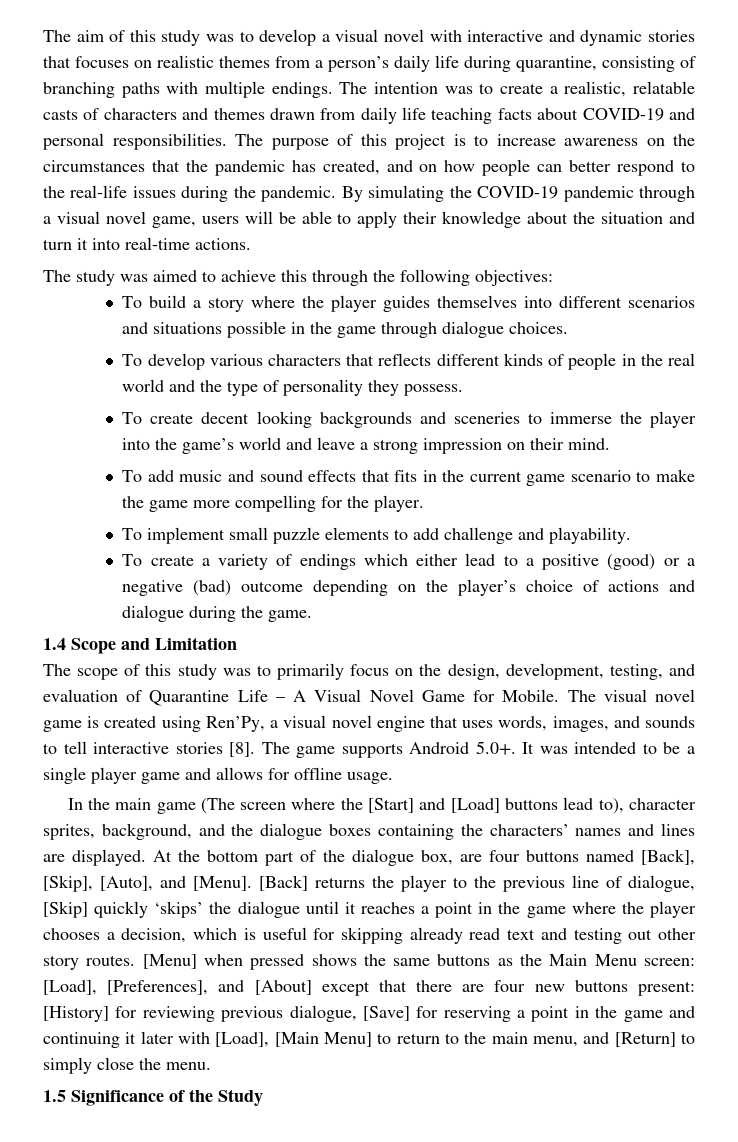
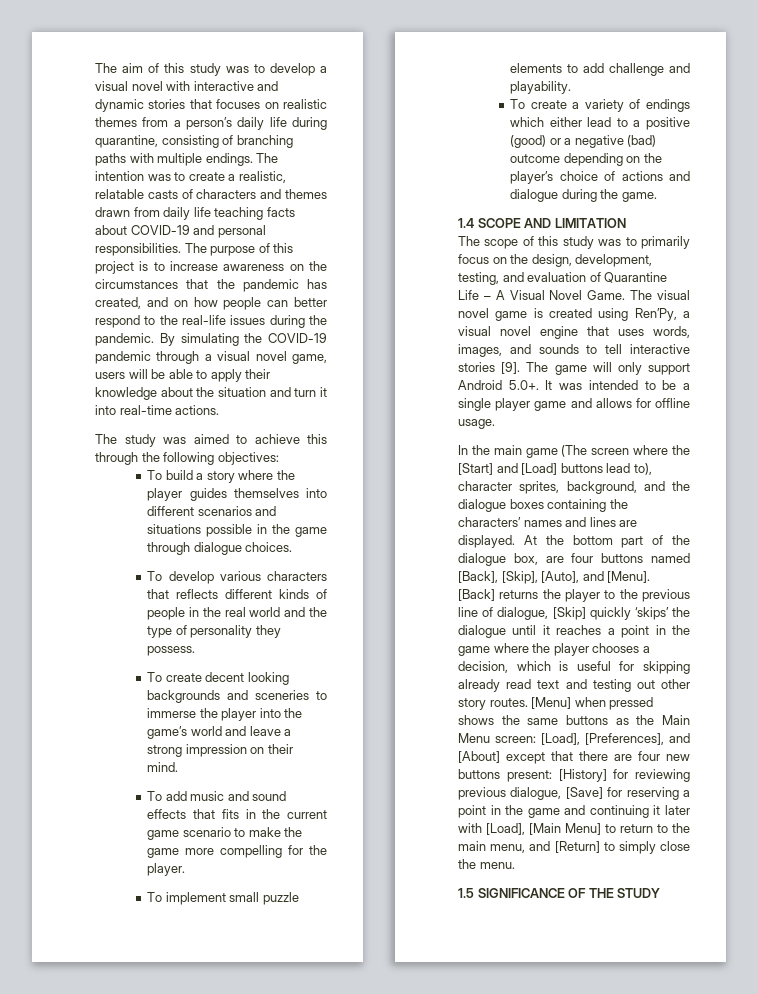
[71,637,237,654] Scope and Limitation -> [477,218,626,228] SCOPE AND LIMITATION
[421,689,560,702] Game for Mobile. -> [587,290,626,300] Game.
[229,742,256,757] [8]. -> [501,362,521,374] [9].
[341,743,403,758] supports -> [592,362,690,375] will only support
[71,1089,263,1106] Significance of the Study -> [477,888,661,898] SIGNIFICANCE OF THE STUDY

